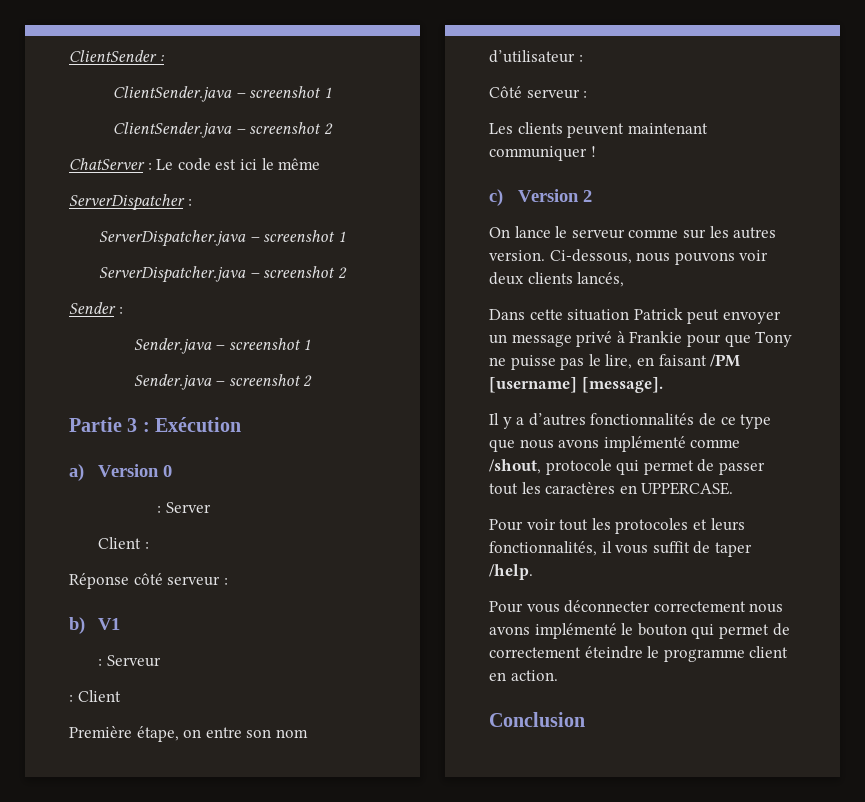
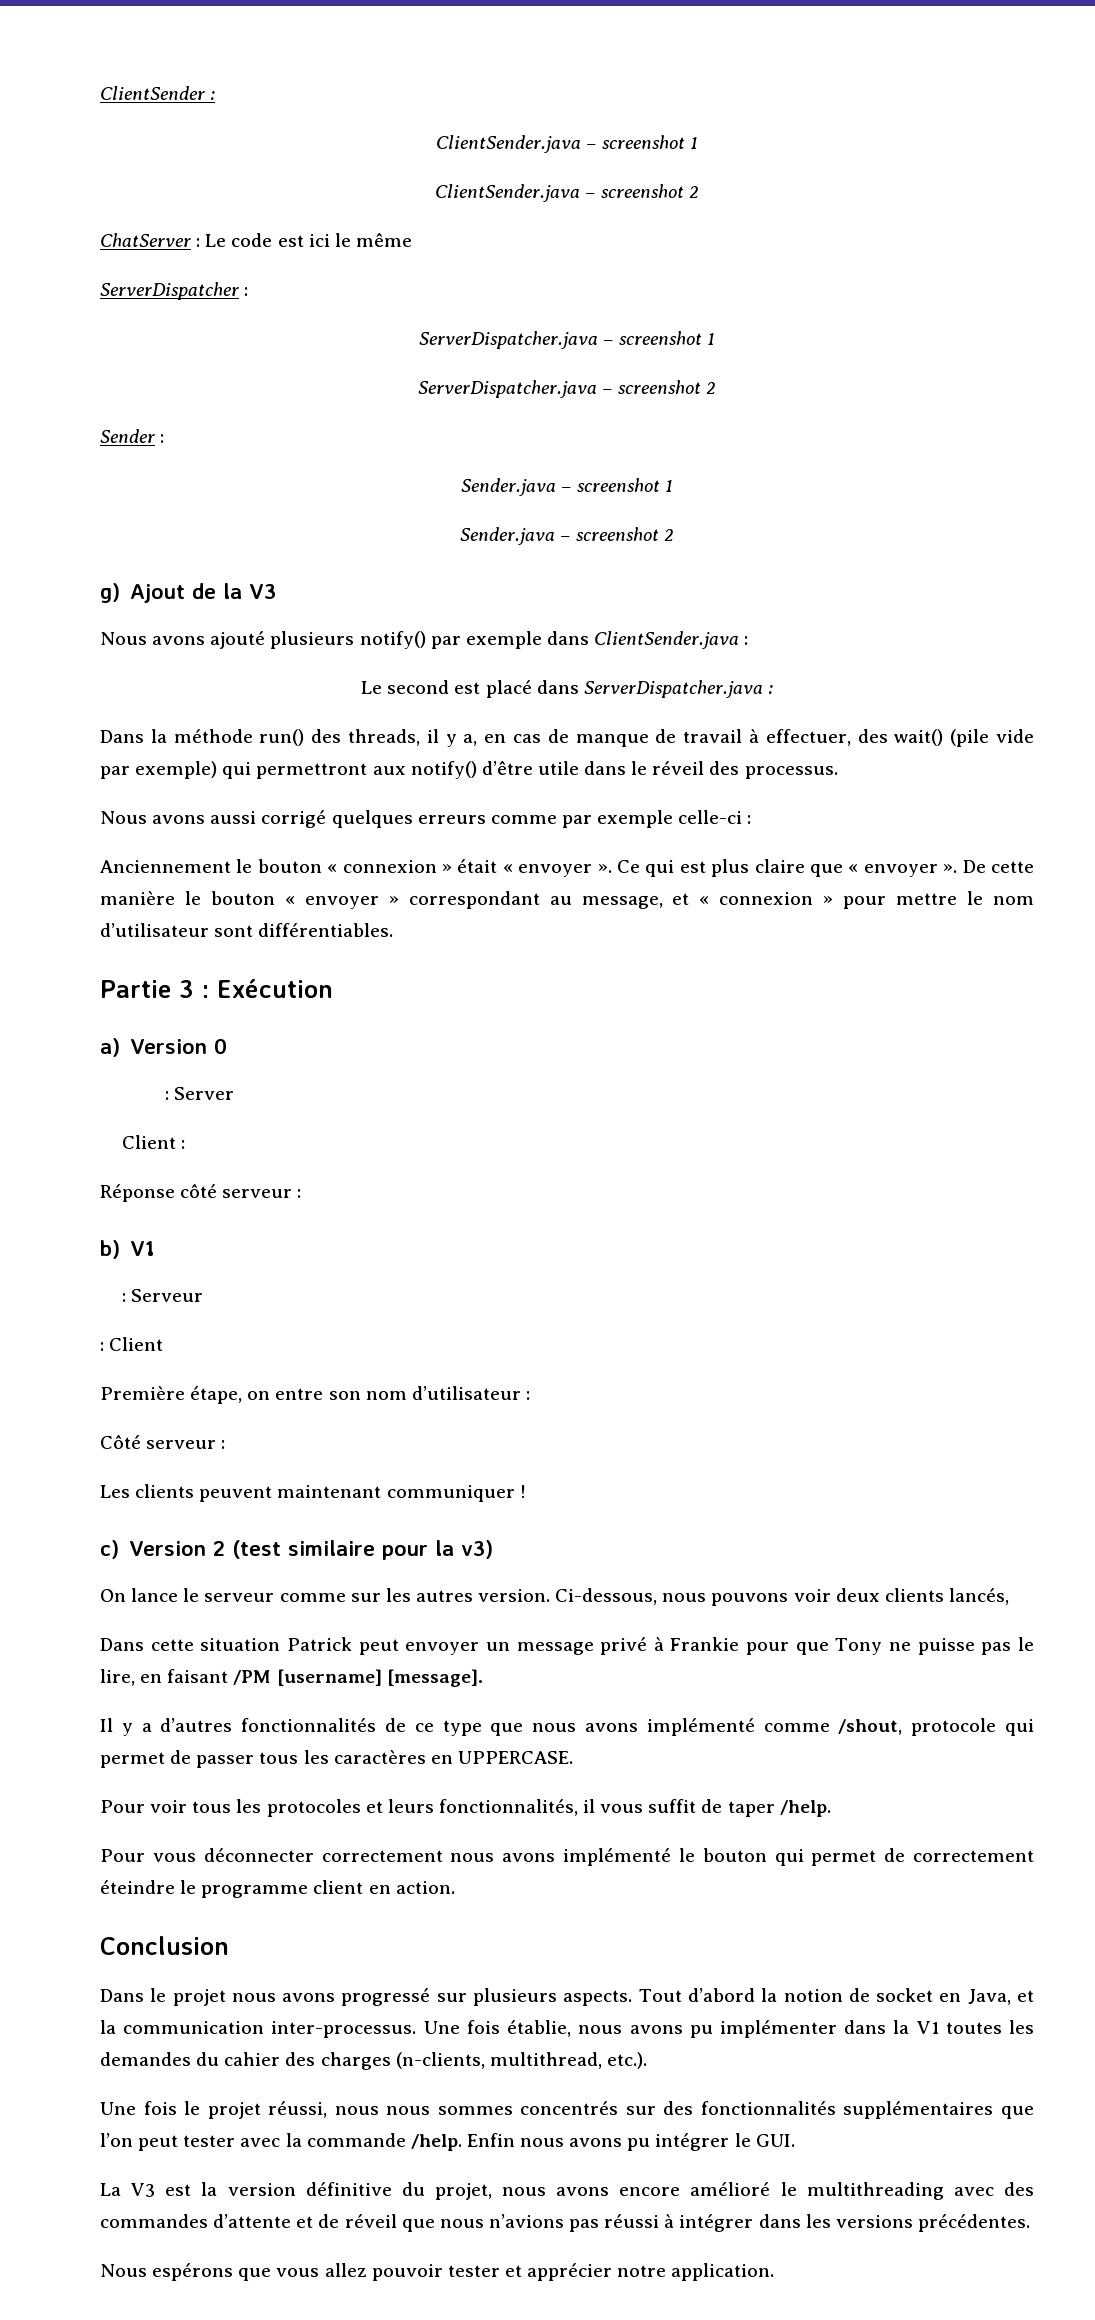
(313, 381) none -> [100,583,276,603] [100,631,749,649] [361,680,773,698] [100,729,1034,747] [100,761,838,779] [100,810,752,828] [100,859,1034,877] [100,891,1034,909] [100,923,394,937] // g) Ajout de la V3 // Nous avons ajouté plusieurs notify() par exemple dans ClientSender.java : // Le second est placé dans ServerDispatcher.java : // Dans la méthode run() des threads, il y a, en cas de manque de travail à effectuer, des wait() (pile vide par exemple) qui permettront aux notify() d’être utile dans le réveil des processus. // Nous avons aussi corrigé quelques erreurs comme par exemple celle-ci : // Anciennement le bouton « connexion » était « envoyer ». Ce qui est plus claire que « envoyer ». De cette manière le bouton « envoyer » correspondant au message, et « connexion » pour mettre le nom d’utilisateur sont différentiables.
(593, 196) none -> [232,1540,494,1560] (test similaire pour la v3)
[489,483,518,495] tout -> [259,1752,299,1764] tous
[559,519,589,531] tout -> [192,1801,232,1813] tous
(585, 719) none -> [100,1988,1034,2006] [100,2020,1034,2038] [100,2052,647,2070] [100,2101,1034,2119] [100,2133,795,2151] [100,2182,1034,2200] [100,2214,1030,2232] [100,2263,775,2281] // Dans le projet nous avons progressé sur plusieurs aspects. Tout d’abord la notion de socket en Java, et la communication inter-processus. Une fois établie, nous avons pu implémenter dans la V1 toutes les demandes du cahier des charges (n-clients, multithread, etc.). // Une fois le projet réussi, nous nous sommes concentrés sur des fonctionnalités supplémentaires que l’on peut tester avec la commande /help. Enfin nous avons pu intégrer le GUI. // La V3 est la version définitive du projet, nous avons encore amélioré le multithreading avec des commandes d’attente et de réveil que nous n’avions pas réussi à intégrer dans les versions précédentes. // Nous espérons que vous allez pouvoir tester et apprécier notre application.

